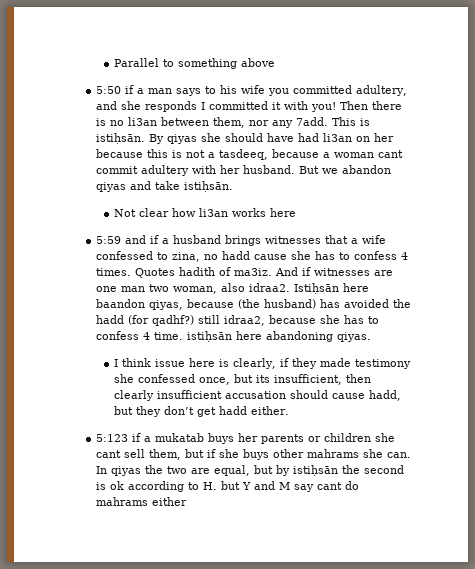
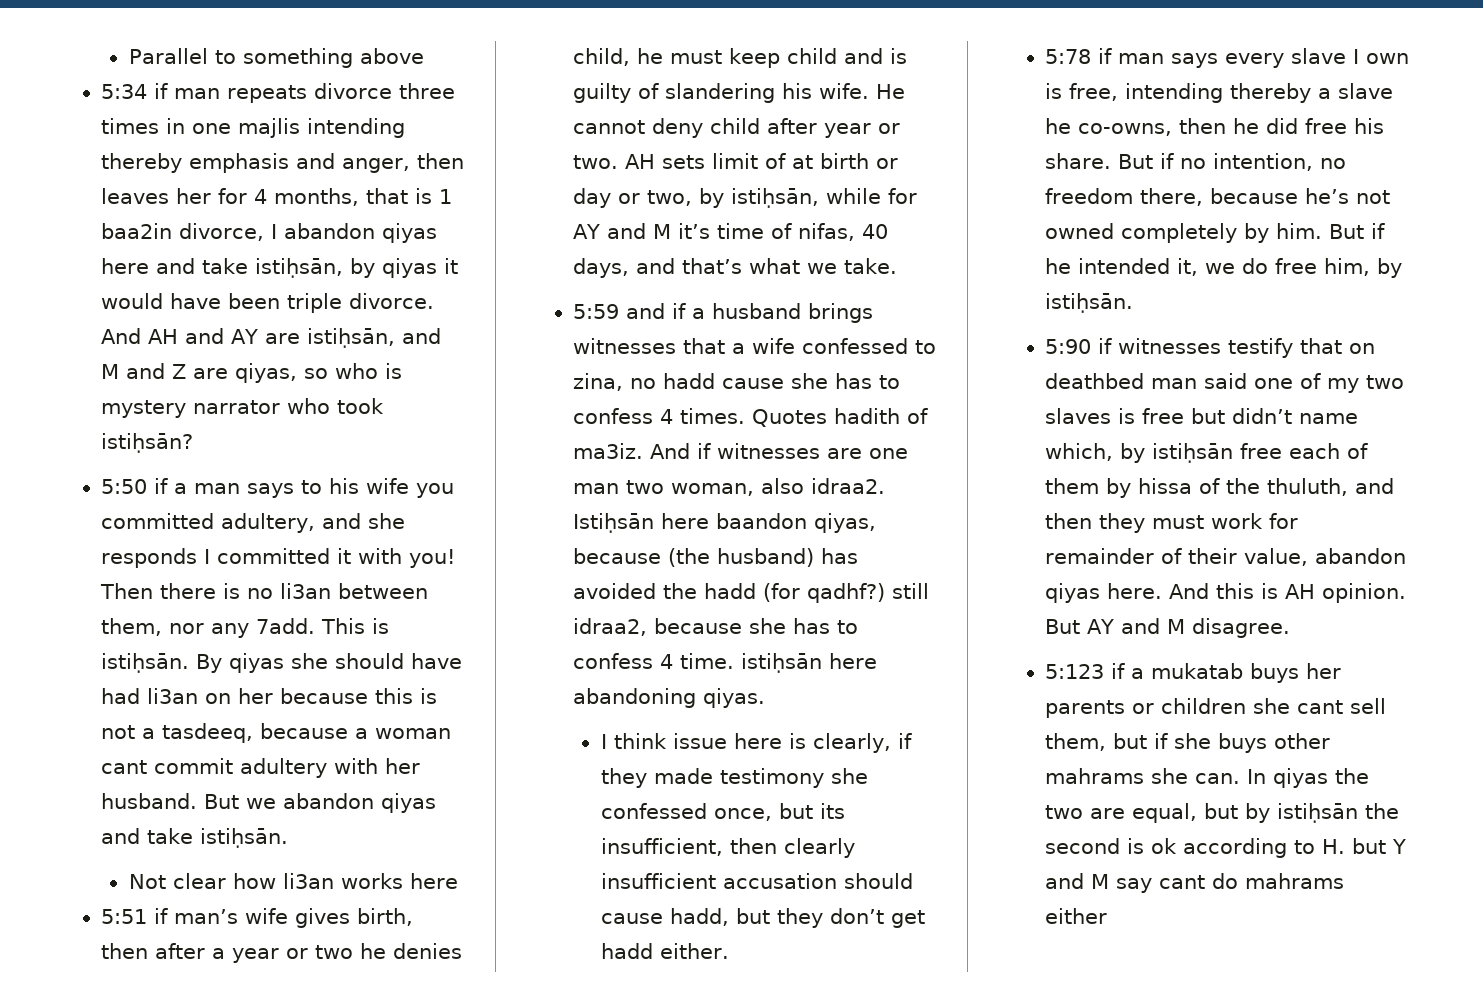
(276, 62) none -> [101,83,456,103] [101,118,406,138] [101,153,465,173] [101,188,453,206] [101,223,438,243] [101,258,459,278] [101,293,435,313] [101,328,442,348] [101,363,403,383] [101,398,385,418] [101,433,194,453] // 5:34 if man repeats divorce three times in one majlis intending thereby emphasis and anger, then leaves her for 4 months, that is 1 baa2in divorce, I abandon qiyas here and take istiḥsān, by qiyas it would have been triple divorce. And AH and AY are istiḥsān, and M and Z are qiyas, so who is mystery narrator who took istiḥsān?
(297, 212) none -> [101,908,414,928] [101,943,463,963] [573,48,908,68] [573,83,906,103] [573,118,901,138] [573,153,899,169] [573,188,918,208] [573,223,889,241] [573,258,898,278] // 5:51 if man’s wife gives birth, then after a year or two he denies child, he must keep child and is guilty of slandering his wife. He cannot deny child after year or two. AH sets limit of at birth or day or two, by istiḥsān, while for AY and M it’s time of nifas, 40 days, and that’s what we take.
(290, 410) none -> [1045,48,1410,68] [1045,83,1394,103] [1045,118,1385,136] [1045,153,1347,171] [1045,188,1391,206] [1045,223,1386,243] [1045,258,1403,278] [1045,293,1134,313] [1045,338,1376,358] [1045,373,1405,393] [1045,408,1359,424] [1045,443,1369,463] [1045,478,1395,498] [1045,513,1299,533] [1045,548,1407,566] [1045,583,1407,603] [1045,618,1291,638] // 5:78 if man says every slave I own is free, intending thereby a slave he co-owns, then he did free his share. But if no intention, no freedom there, because he’s not owned completely by him. But if he intended it, we do free him, by istiḥsān. // 5:90 if witnesses testify that on deathbed man said one of my two slaves is free but didn’t name which, by istiḥsān free each of them by hissa of the thuluth, and then they must work for remainder of their value, abandon qiyas here. And this is AH opinion. But AY and M disagree.

